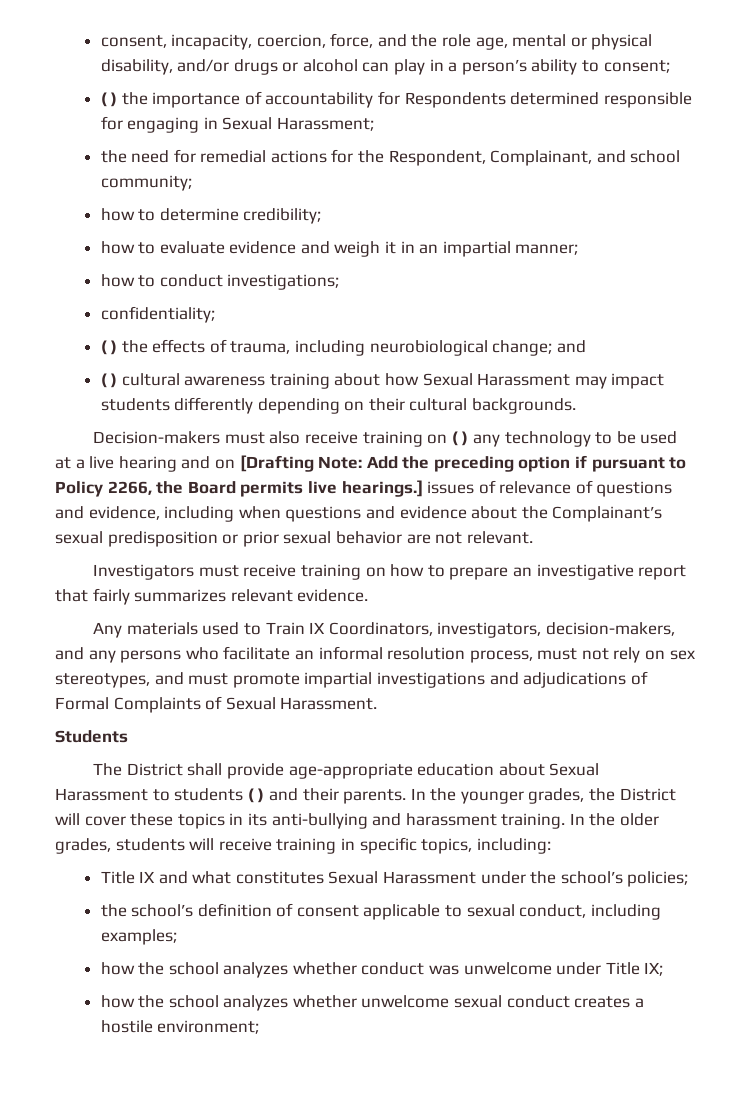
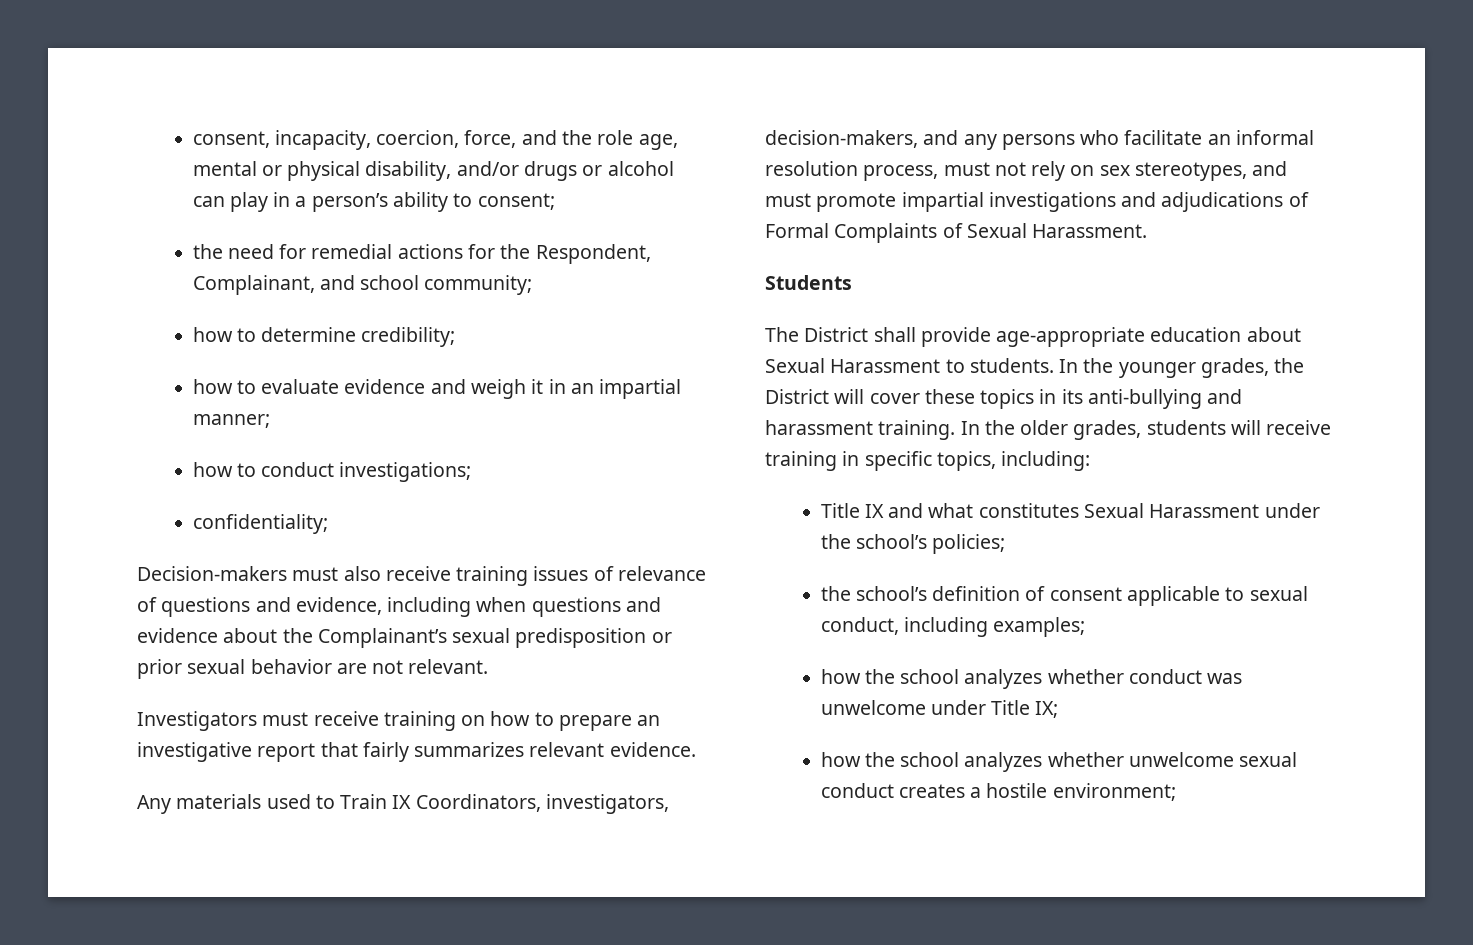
[100,91,692,108] [100,116,374,133] // ( ) the importance of accountability for Respondents determined responsible for engaging in Sexual Harassment; -> (555, 201) none
[100,339,586,356] [100,373,665,389] [100,397,577,414] // ( ) the effects of trauma, including neurobiological change; and // ( ) cultural awareness training about how Sexual Harassment may impact students differently depending on their cultural backgrounds. -> (328, 524) none
[427,431,678,447] [55,455,687,472] [55,480,423,497] on ( ) any technology to be used at a live hearing and on [Drafting Note: Add the preceding option if pursuant to Policy 2266, the Board permits live hearings.] -> (529, 576) none
[174,788,407,804] students ( ) and their parents. -> [969,358,1054,373] students.

